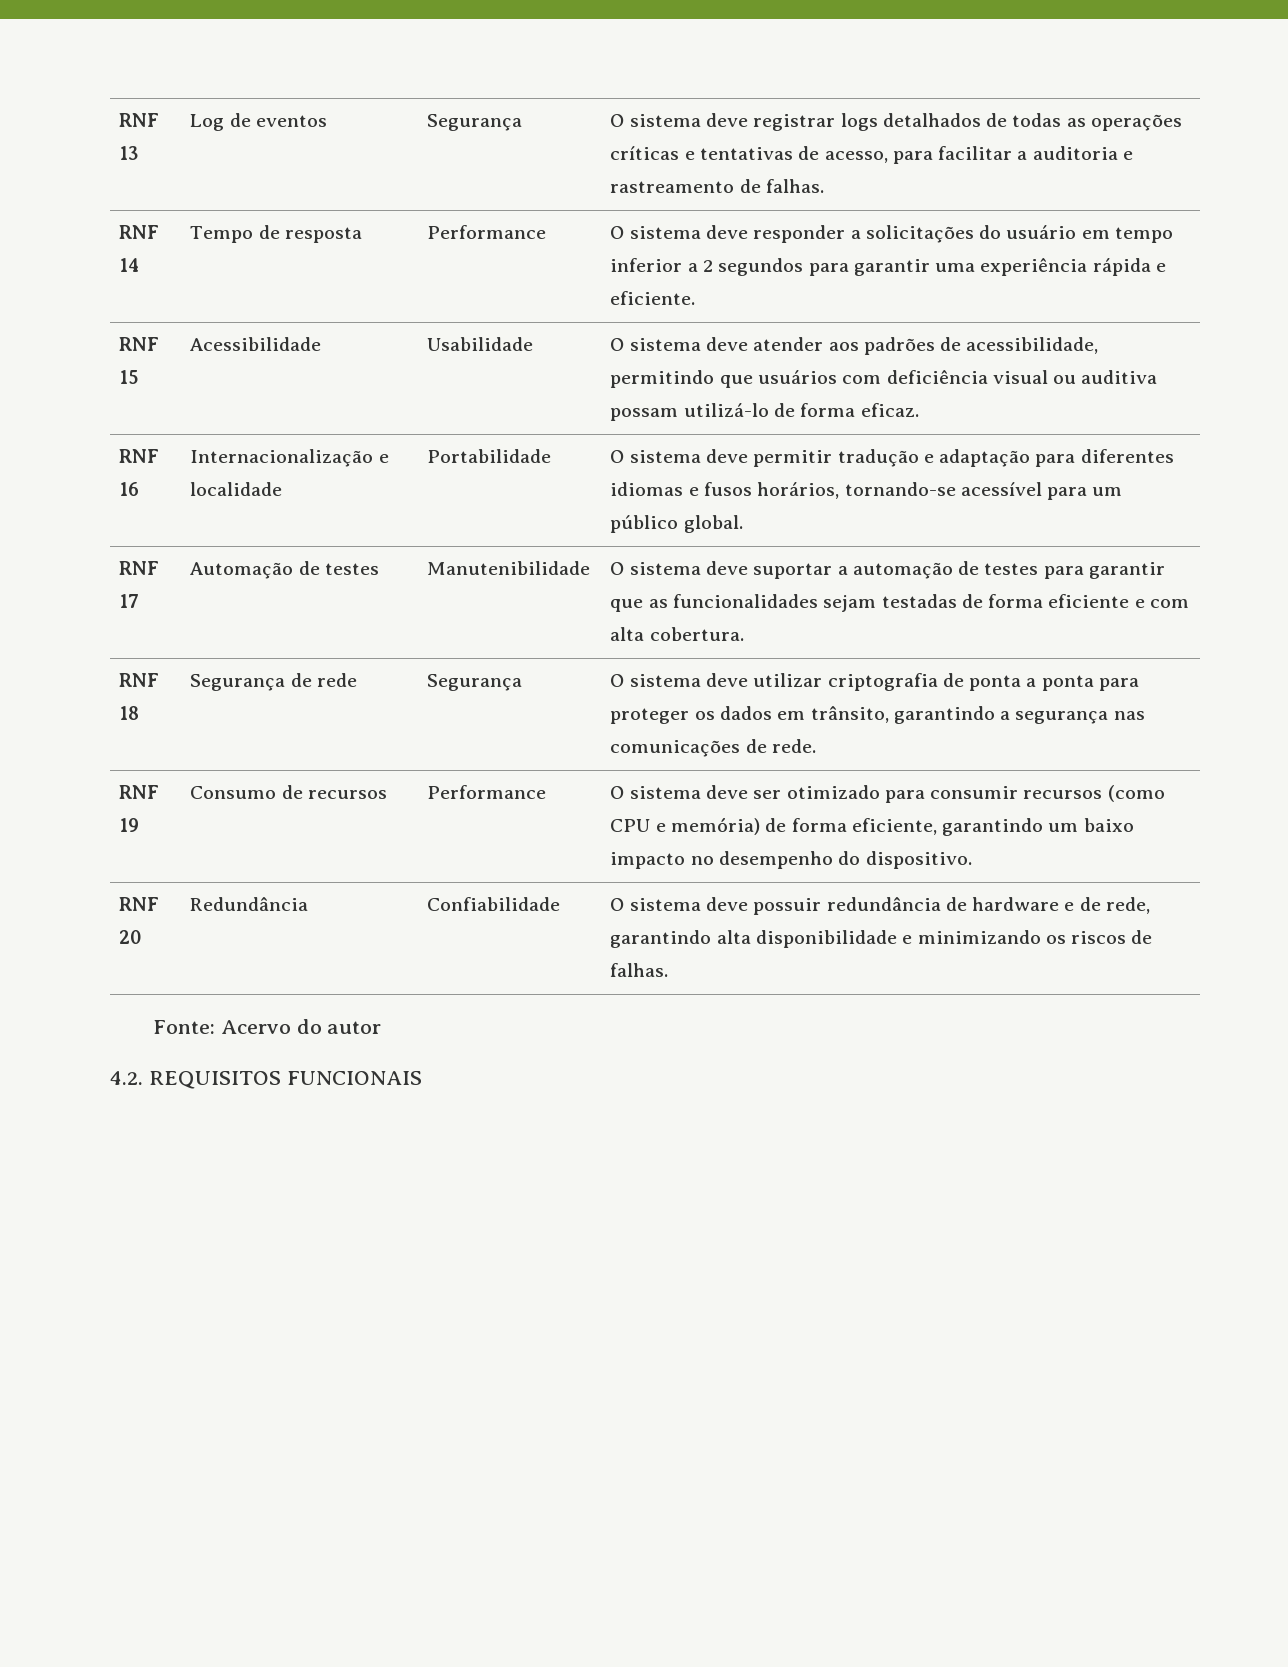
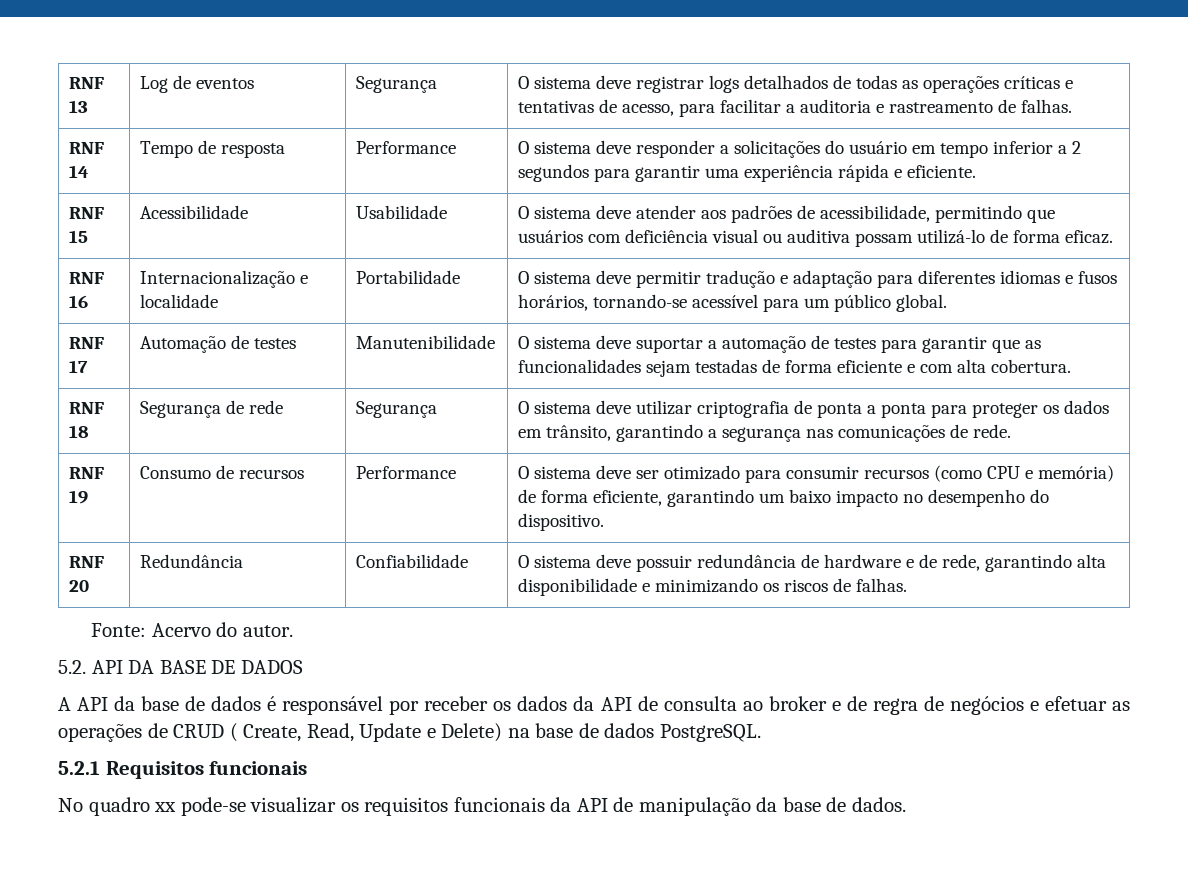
[327,1021,382,1034] [110,1071,422,1089] autor // 4.2. REQUISITOS FUNCIONAIS -> [242,625,293,637] [58,660,303,674] [58,696,1130,715] [58,723,761,742] [58,761,308,779] [58,797,907,816] autor. // 5.2. API DA BASE DE DADOS // A API da base de dados é responsável por receber os dados da API de consulta ao broker e de regra de negócios e efetuar as operações de CRUD ( Create, Read, Update e Delete) na base de dados PostgreSQL. // 5.2.1 Requisitos funcionais // No quadro xx pode-se visualizar os requisitos funcionais da API de manipulação da base de dados.

